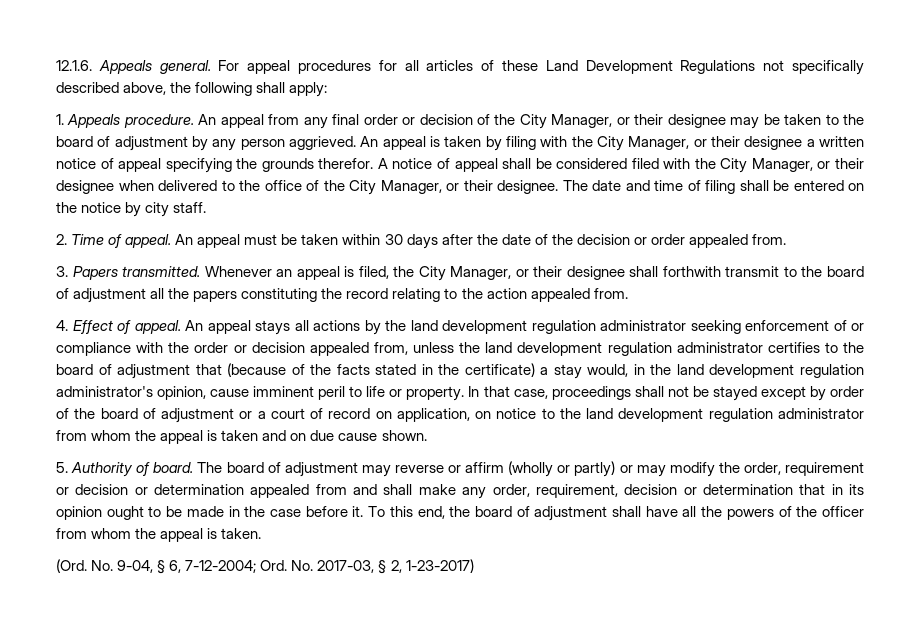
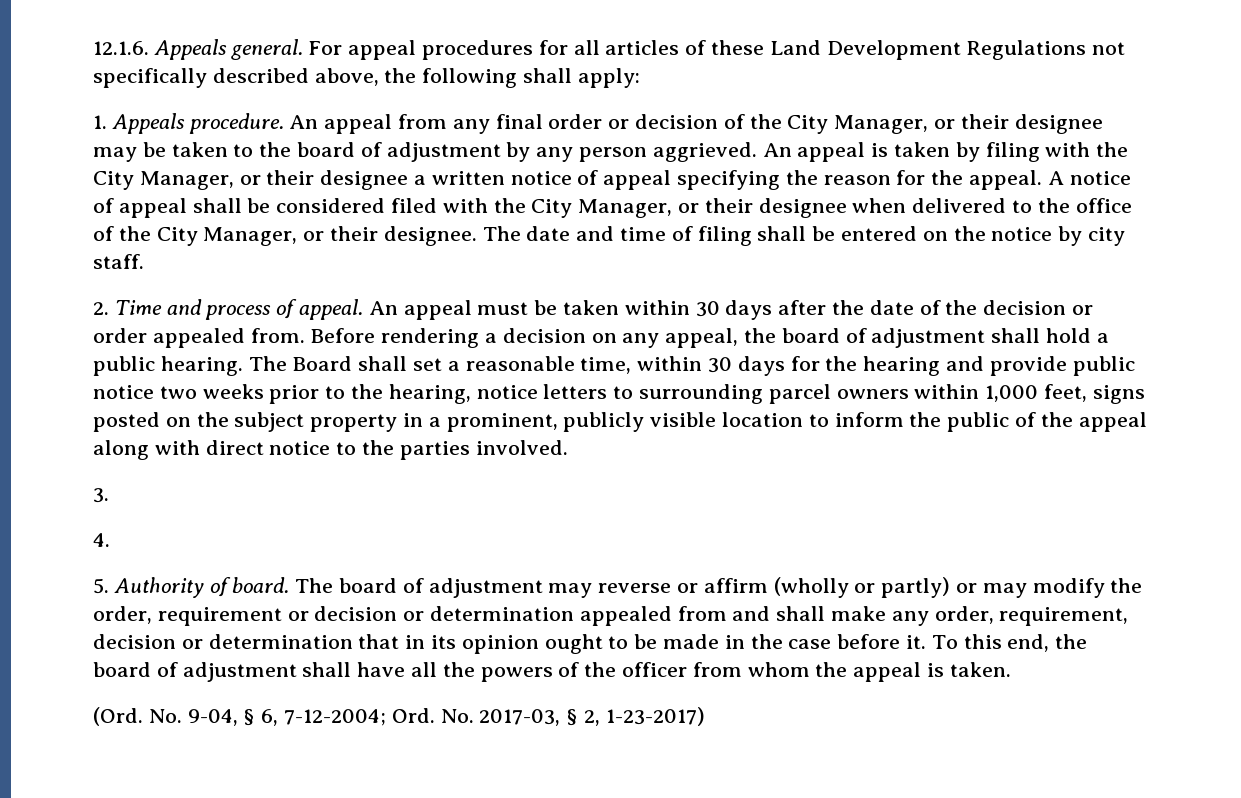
[261,158,374,172] grounds therefor. -> [823,170,1043,190] reason for the appeal.
(105, 239) none -> [166,299,272,320] and process
[56,266,864,281] [56,288,628,303] [56,320,864,335] [56,342,864,356] [56,363,864,379] [56,386,865,401] [56,408,864,423] [56,430,427,444] // 3. Papers transmitted. Whenever an appeal is filed, the City Manager, or their designee shall forthwith transmit to the board of adjustment all the papers constituting the record relating to the action appealed from. // 4. Effect of appeal. An appeal stays all actions by the land development regulation administrator seeking enforcement of or compliance with the order or decision appealed from, unless the land development regulation administrator certifies to the board of adjustment that (because of the facts stated in the certificate) a stay would, in the land development regulation administrator's opinion, cause imminent peril to life or property. In that case, proceedings shall not be stayed except by order of the board of adjustment or a court of record on application, on notice to the land development regulation administrator from whom the appeal is taken and on due cause shown. -> [310,328,1109,348] [93,356,1135,376] [93,384,1145,404] [93,412,1147,432] [93,440,568,460] [93,488,109,503] [93,533,110,547] Before rendering a decision on any appeal, the board of adjustment shall hold a public hearing. The Board shall set a reasonable time, within 30 days for the hearing and provide public notice two weeks prior to the hearing, notice letters to surrounding parcel owners within 1,000 feet, signs posted on the subject property in a prominent, publicly visible location to inform the public of the appeal along with direct notice to the parties involved. // 3. // 4.

